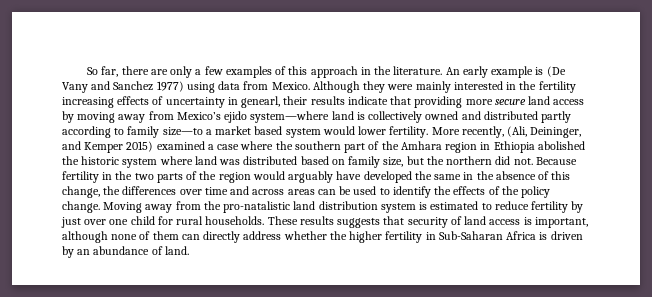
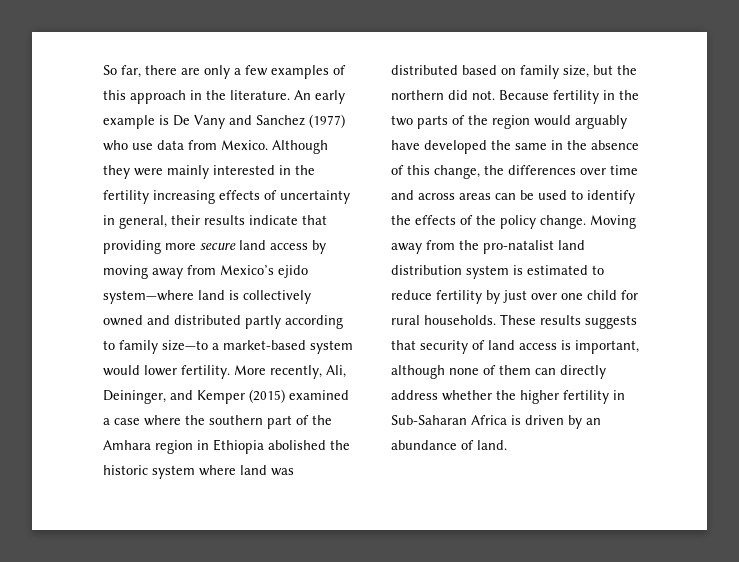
[546,66,566,77] (De -> [173,115,190,126] De
[156,81,215,93] 1977) using -> [309,114,345,128] [103,140,153,151] (1977) who use
[241,96,281,108] genearl, -> [119,215,167,229] general,
[215,126,283,135] market based -> [223,340,306,350] market-based
[507,126,528,137] (Ali, -> [326,365,346,378] Ali,
[126,141,154,152] 2015) -> [249,389,285,403] (2015)
[223,201,291,213] pro-natalistic -> [483,240,554,254] pro-natalist

